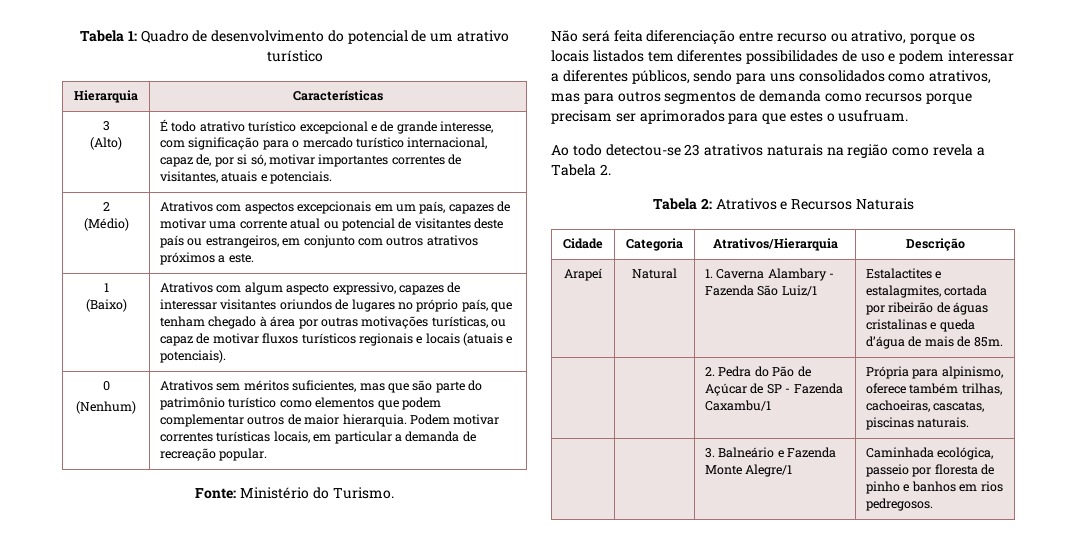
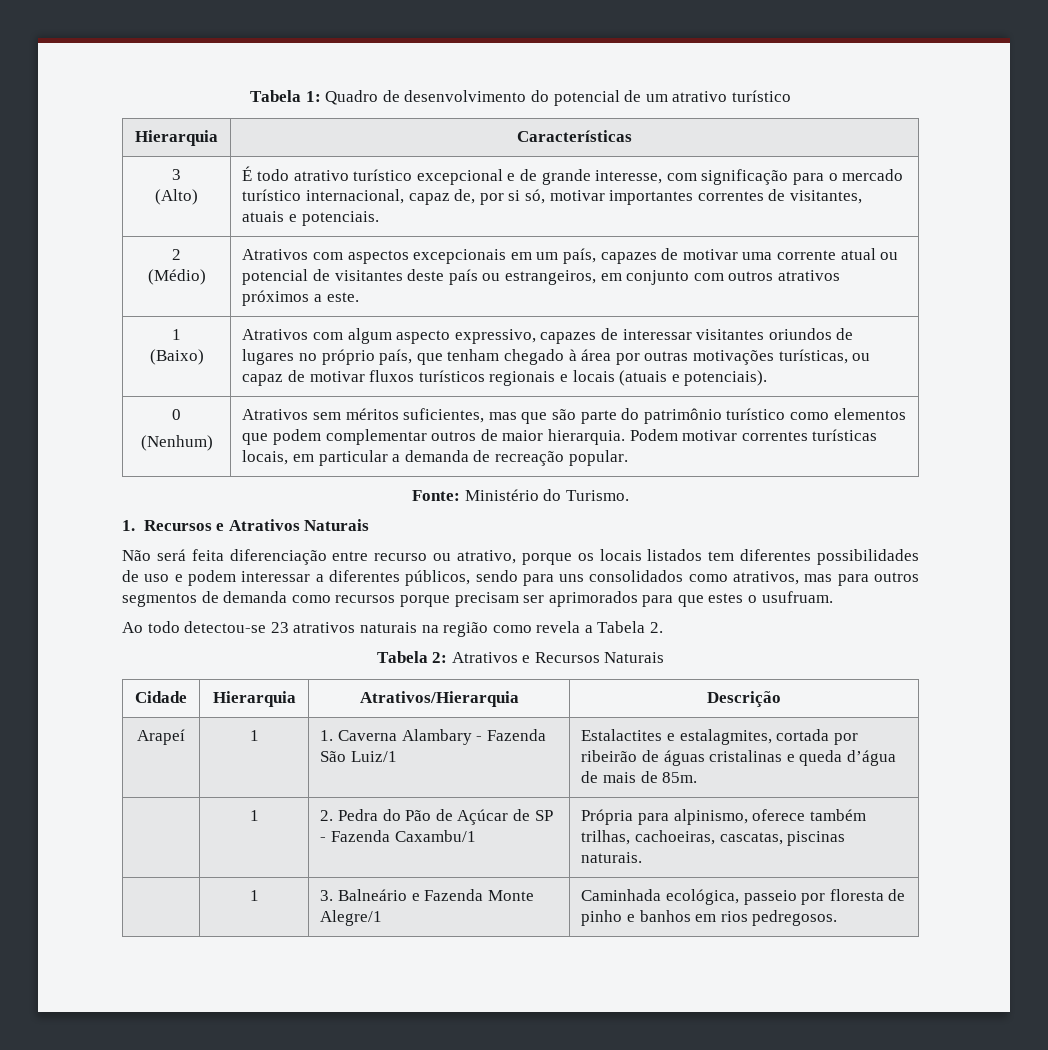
(394, 493) none -> [122,519,370,531] // 1. Recursos e Atrativos Naturais
[626,238,683,251] Categoria -> [212,691,296,707] Hierarquia
[632,268,677,279] Natural -> [249,730,259,741] 1
(1003, 342) none -> [249,810,259,821] 1
(970, 422) none -> [249,890,259,901] 1

